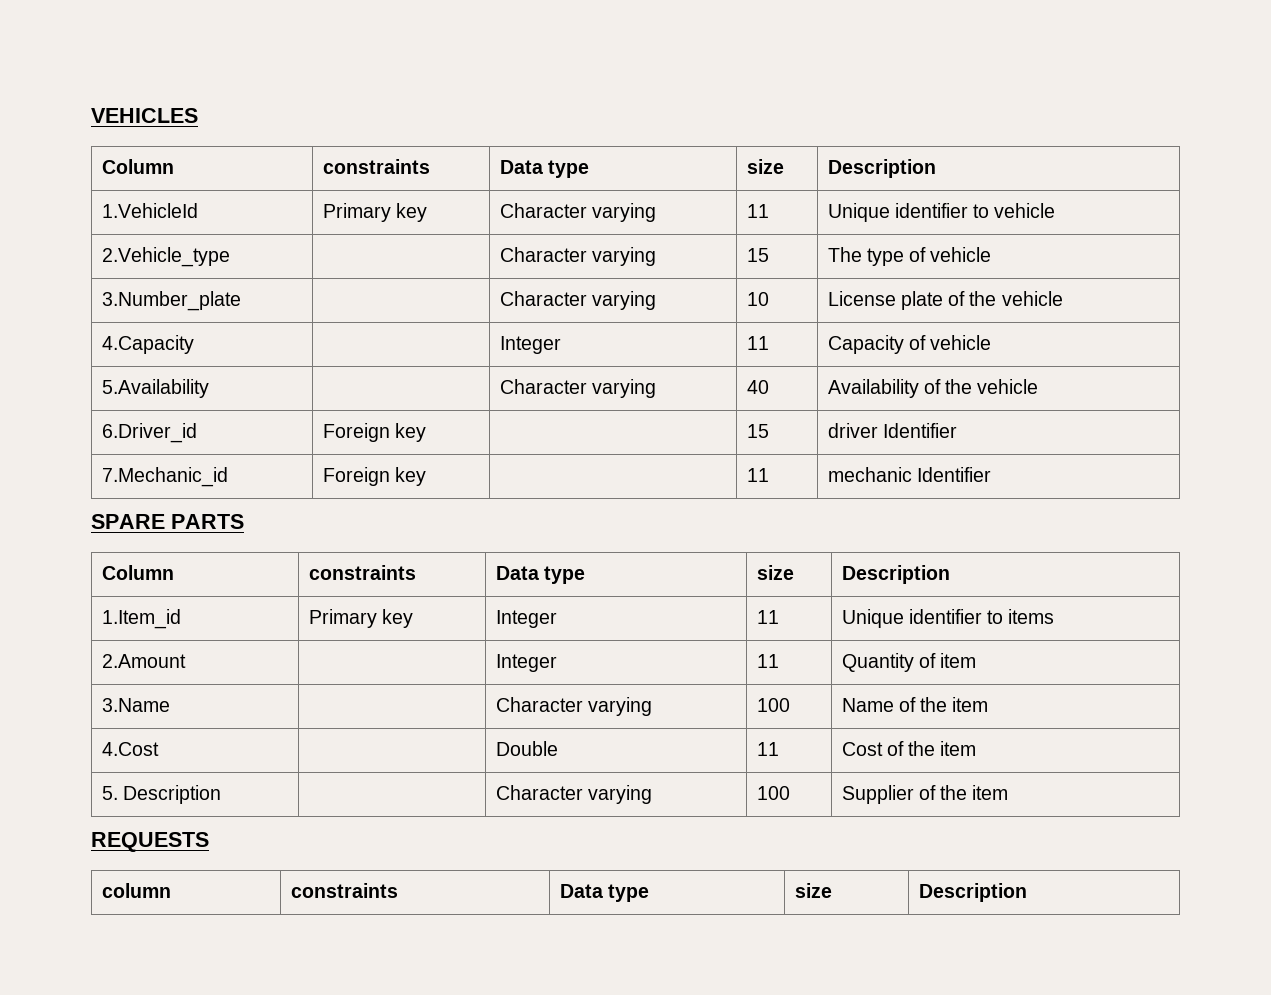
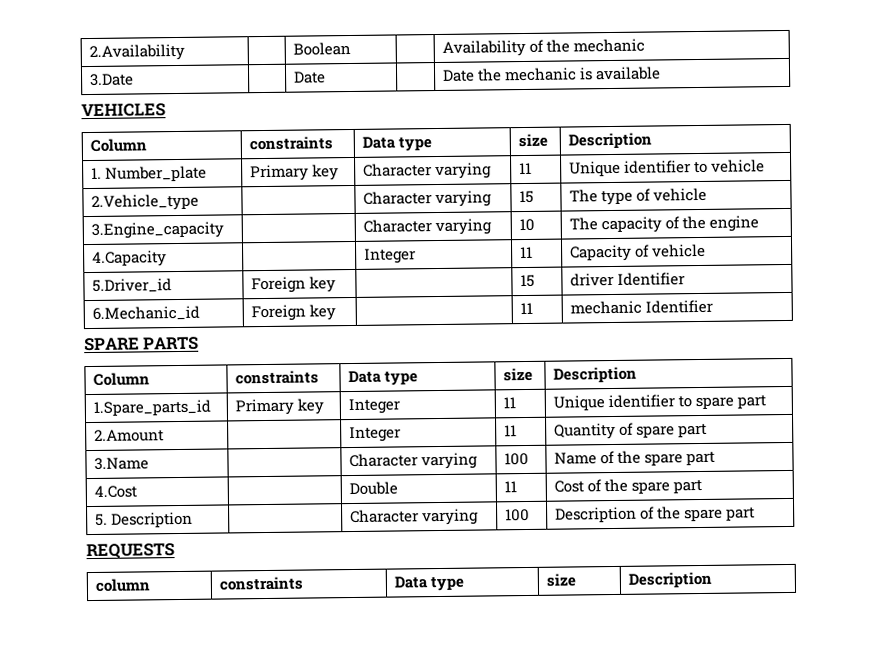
(91, 115) none -> [88,43,185,62] [292,41,351,56] [441,38,645,57] [89,73,134,87] [293,71,326,84] [441,66,661,82] 2.Availability | | Boolean | | Availability of the mechanic // 3.Date | | Date | | Date the mechanic is available //
[101,203,198,218] 1.VehicleId -> [90,165,207,183] 1. Number_plate
[101,291,241,311] 3.Number_plate -> [90,221,224,239] 3.Engine_capacity
[827,291,1063,310] License plate of the vehicle -> [568,215,759,234] The capacity of the engine
[101,379,209,398] [499,379,656,398] [746,380,769,394] [827,379,1039,398] [101,423,197,443] 5.Availability | | Character varying | 40 | Availability of the vehicle // 6.Driver_id -> [91,278,172,293] 5.Driver_id
[101,467,228,487] 7.Mechanic_id -> [91,305,200,321] 6.Mechanic_id
[101,609,181,629] 1.Item_id -> [92,399,211,417] 1.Spare_parts_id
[1008,609,1055,624] items -> [694,395,766,411] spare part
[940,653,977,668] item -> [635,423,707,439] spare part
[952,697,989,712] item -> [643,451,715,467] spare part
[940,741,977,756] item -> [630,479,702,495] spare part
[841,785,1009,804] Supplier of the item -> [554,506,755,524] Description of the spare part

